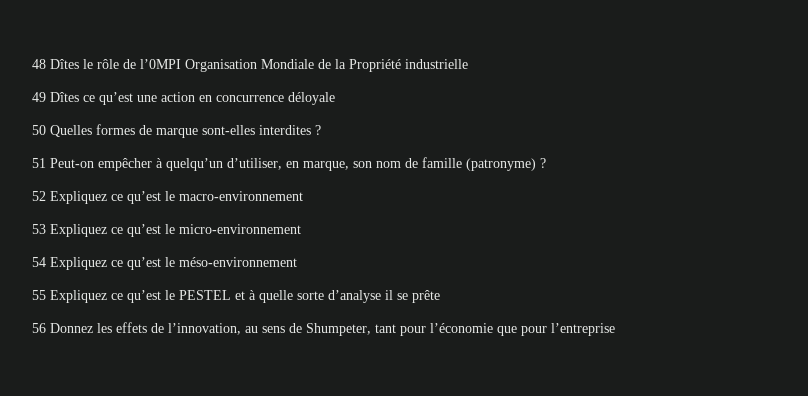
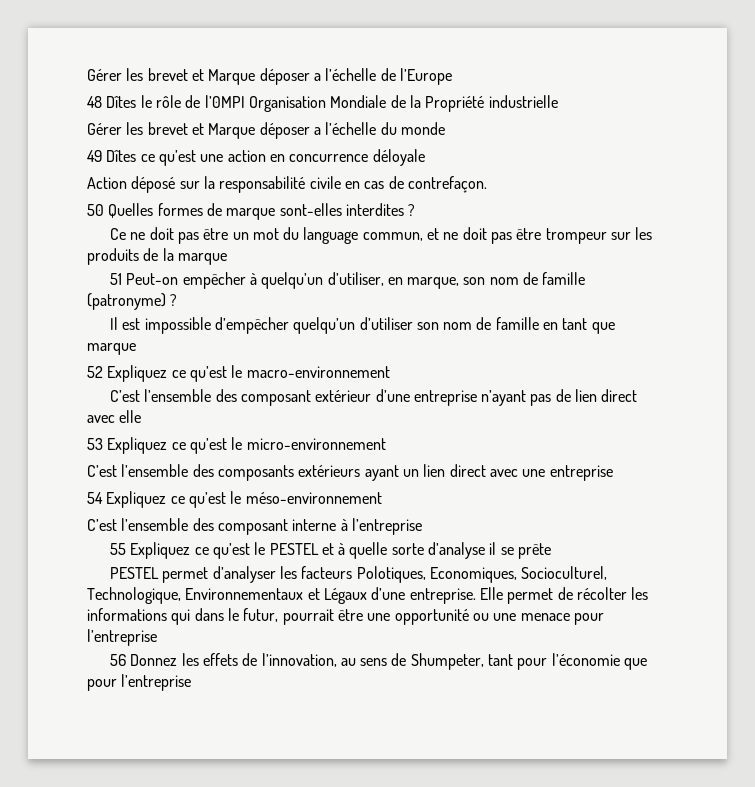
(32, 64) none -> [87,68,452,85] Gérer les brevet et Marque déposer a l’échelle de l’Europe //
(468, 64) none -> [87,122,445,139] // Gérer les brevet et Marque déposer a l’échelle du monde
(335, 98) none -> [87,176,487,193] // Action déposé sur la responsabilité civile en cas de contrefaçon.
(321, 130) none -> [109,227,653,244] [87,248,227,265] // Ce ne doit pas être un mot du language commun, et ne doit pas être trompeur sur les produits de la marque
(546, 163) none -> [109,317,615,334] [87,343,136,355] // Il est impossible d’empêcher quelqu’un d’utiliser son nom de famille en tant que marque
(303, 196) none -> [109,389,638,406] [87,410,142,423] // C’est l’ensemble des composant extérieur d’une entreprise n’ayant pas de lien direct avec elle
(301, 229) none -> [87,464,613,481] // C’est l’ensemble des composants extérieurs ayant un lien direct avec une entreprise
(297, 262) none -> [87,518,422,535] // C’est l’ensemble des composant interne à l’entreprise
(440, 296) none -> [109,566,608,583] [87,587,649,604] [87,608,604,625] [87,629,157,646] // PESTEL permet d’analyser les facteurs Polotiques, Economiques, Socioculturel, Technologique, Environnementaux et Légaux d’une entreprise. Elle permet de récolter les informations qui dans le futur, pourrait être une opportunité ou une menace pour l’entreprise

